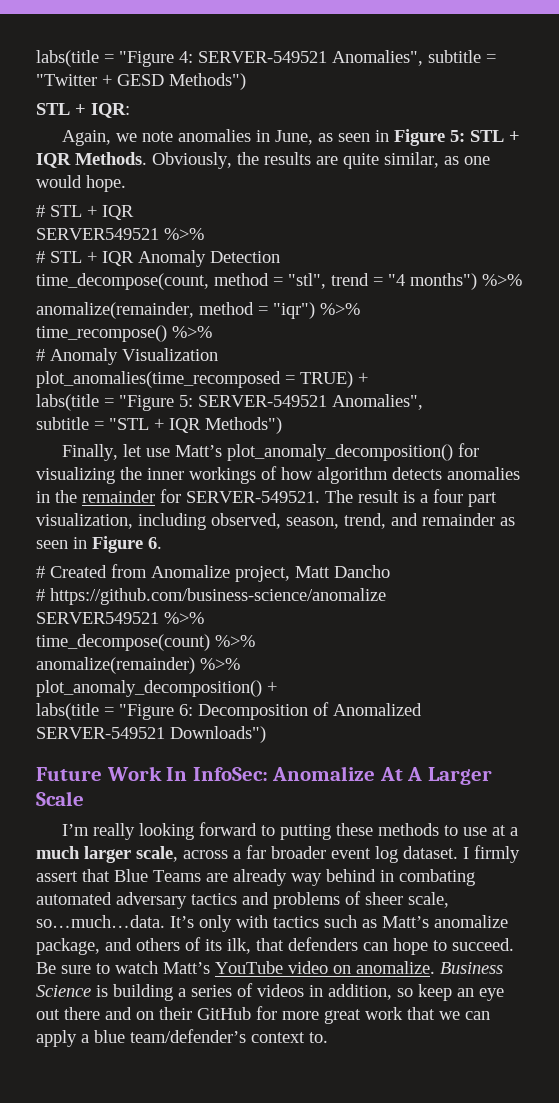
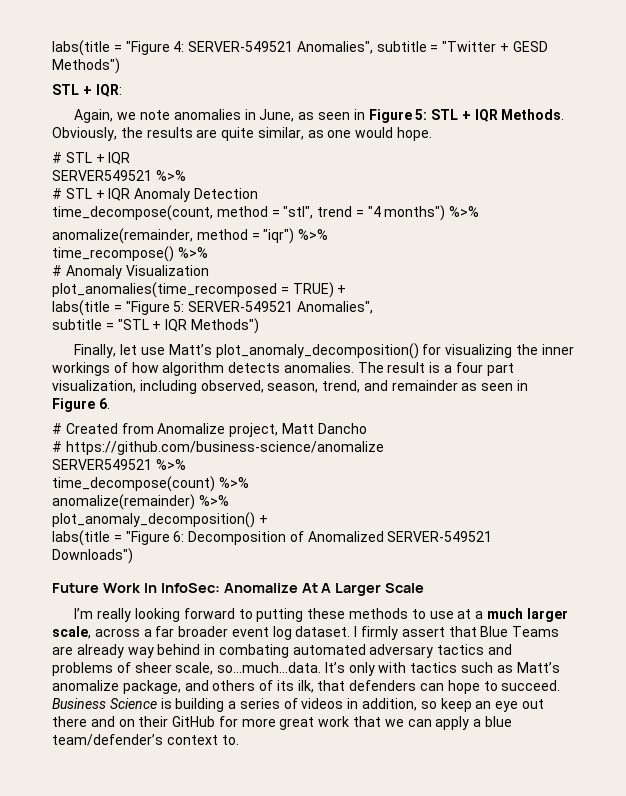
[447,467,520,480] [36,489,320,503] anomalies in the remainder for SERVER-549521. -> [283,362,354,373] anomalies.
[36,961,435,974] Be sure to watch Matt’s YouTube video on anomalize. -> (561, 685) none

